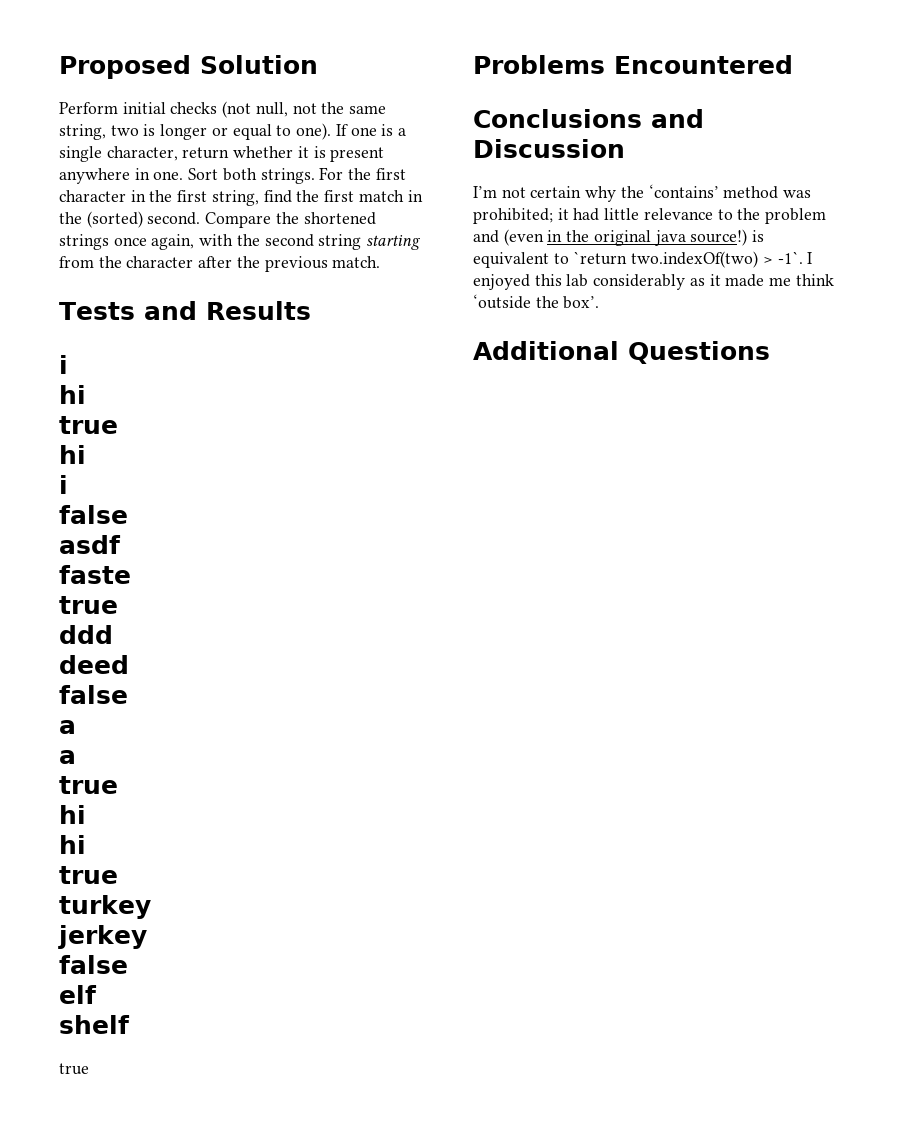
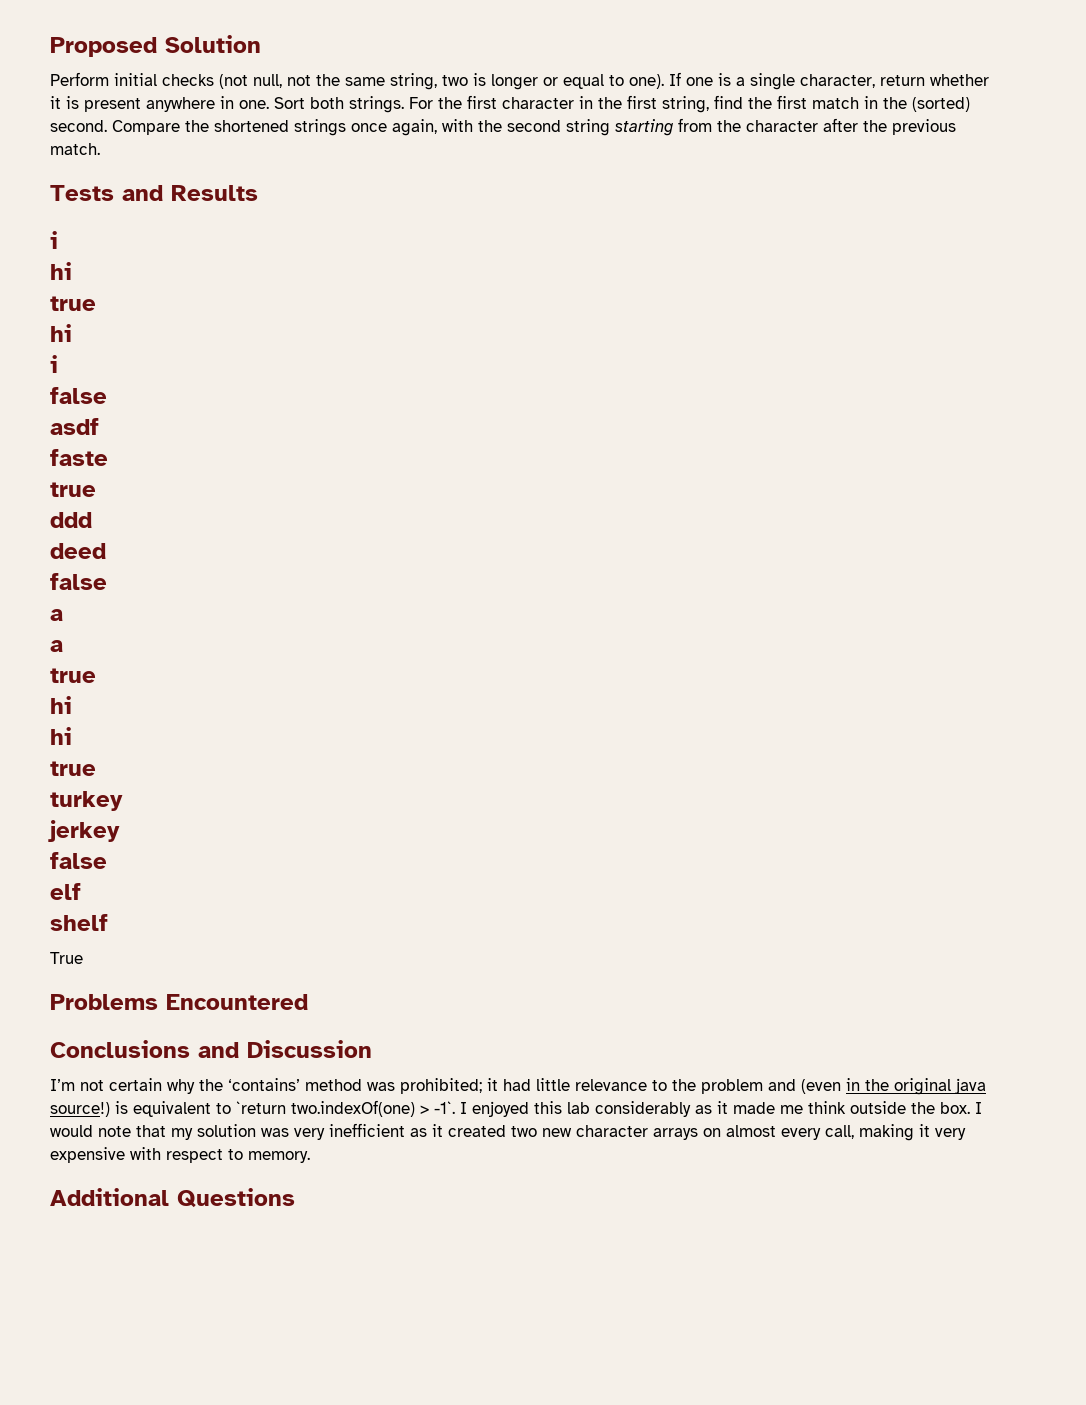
[59,1063,89,1075] true -> [50,952,83,964] True
[631,251,759,268] two.indexOf(two) -> [291,1100,415,1117] two.indexOf(one)
[473,294,600,309] ‘outside the box’. -> [850,1101,982,1114] [50,1123,966,1141] [50,1147,310,1163] outside the box. I would note that my solution was very inefficient as it created two new character arrays on almost every call, making it very expensive with respect to memory.

